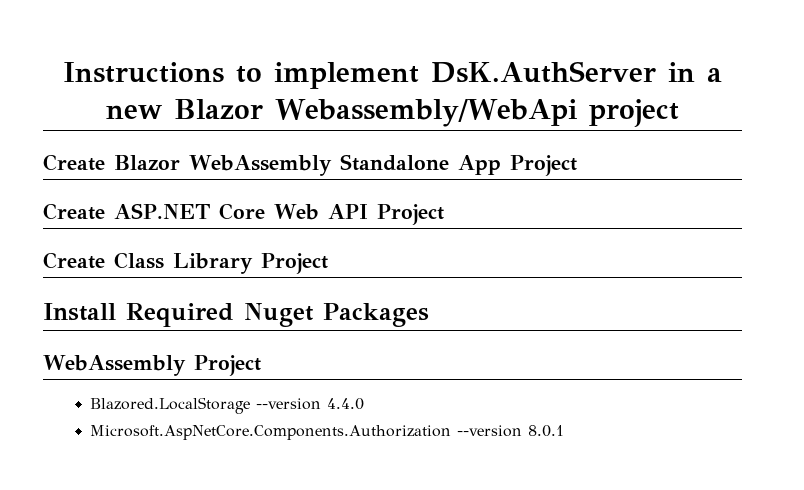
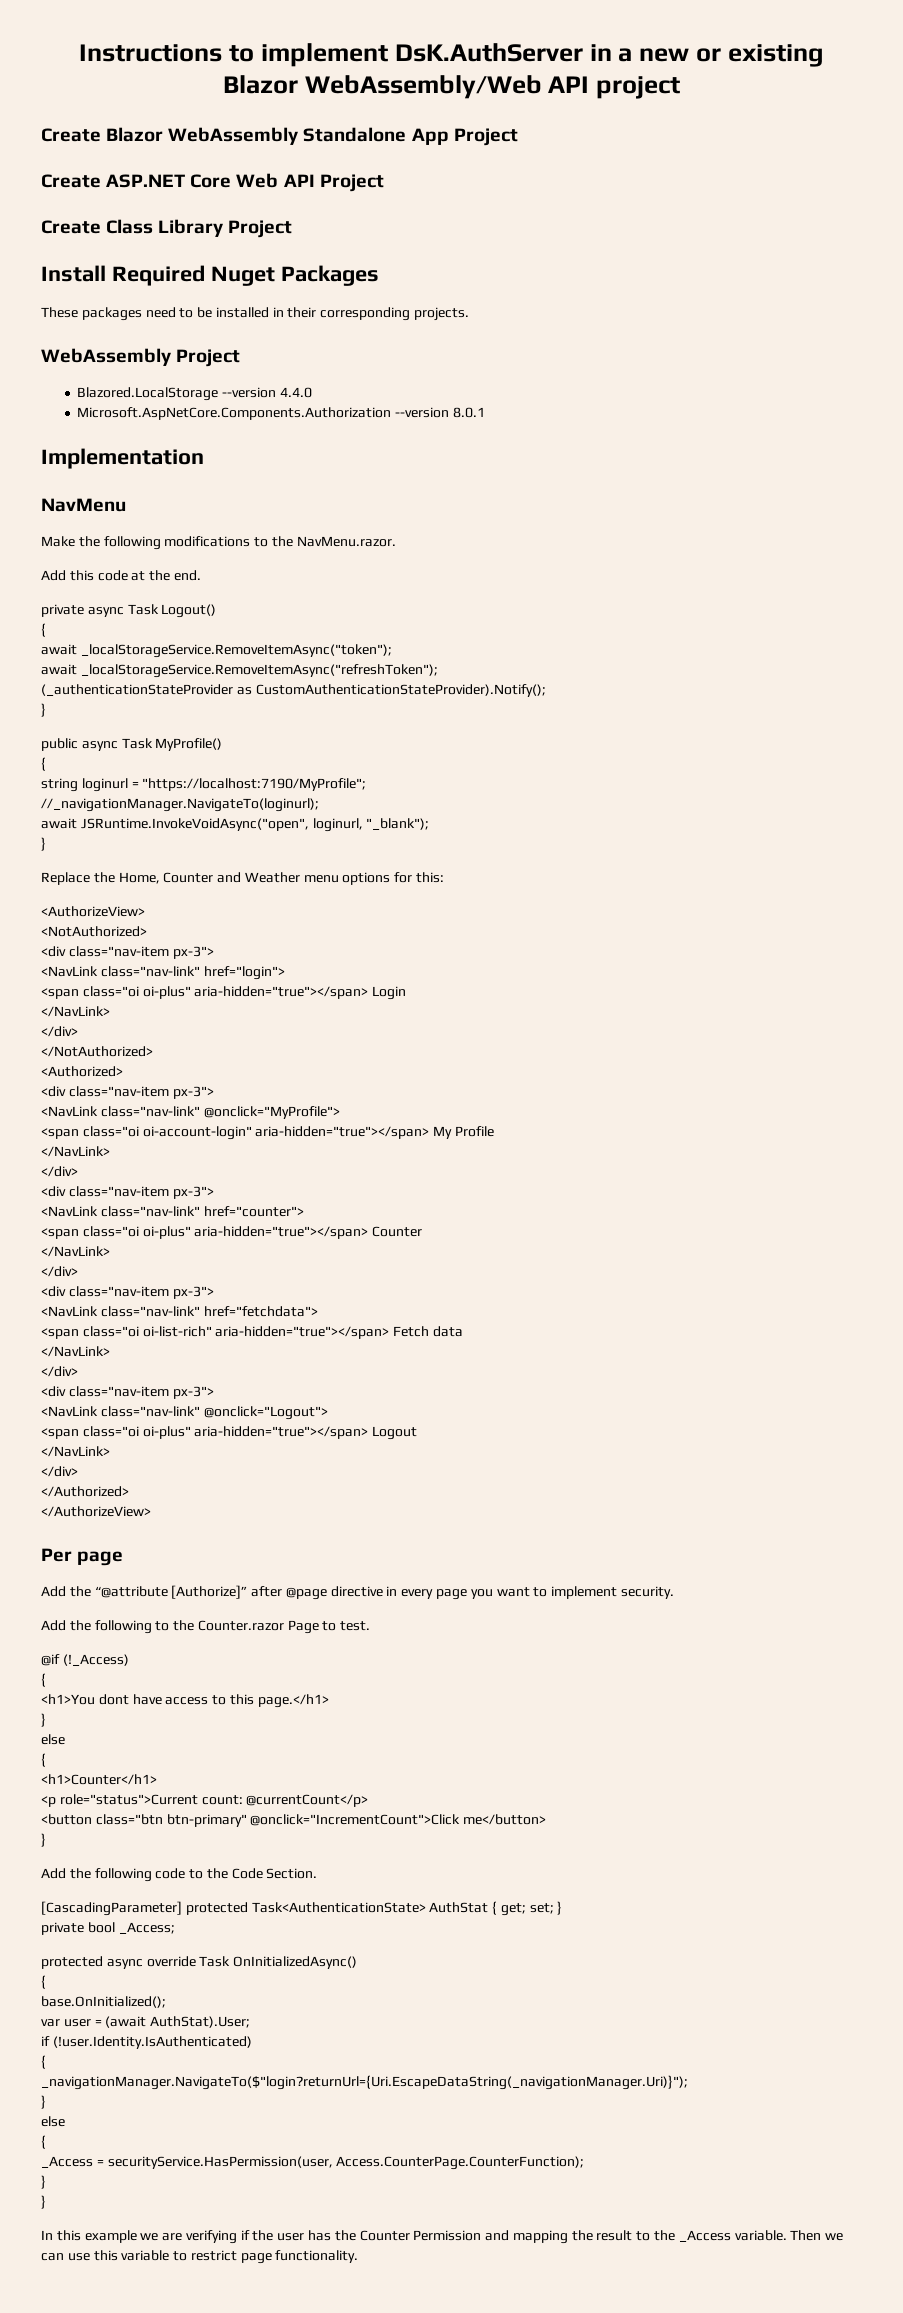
[174,99,578,127] Blazor Webassembly/WebApi -> [696,44,825,67] [222,75,590,99] or existing Blazor WebAssembly/Web API
(429, 315) none -> [41,307,470,321] // These packages need to be installed in their corresponding projects.
(565, 431) none -> [41,448,204,469] [41,498,126,512] [41,536,396,550] [41,570,201,581] [41,604,217,618] [41,623,46,637] [41,644,392,658] [41,664,438,678] [41,684,546,697] [41,703,46,717] [41,738,223,751] [41,757,46,771] [41,778,367,792] [41,798,319,812] [41,818,430,832] [41,837,46,851] [41,872,445,885] [41,906,145,917] [41,926,147,937] [41,946,214,959] [41,966,285,980] [41,986,407,1000] [41,1006,110,1017] [41,1026,78,1037] [41,1046,153,1057] [41,1066,123,1077] [41,1086,214,1099] [41,1106,340,1119] [41,1126,494,1140] [41,1146,110,1157] [41,1166,78,1177] [41,1186,214,1199] [41,1206,304,1217] [41,1226,423,1239] [41,1246,110,1257] [41,1266,78,1277] [41,1286,214,1299] [41,1306,318,1317] [41,1326,463,1339] [41,1346,110,1357] [41,1366,78,1377] [41,1386,214,1399] [41,1406,328,1420] [41,1426,418,1440] [41,1446,110,1457] [41,1466,78,1477] [41,1486,129,1497] [41,1506,151,1517] [41,1548,124,1566] [41,1585,674,1600] [41,1620,371,1634] [41,1654,129,1666] [41,1673,46,1687] [41,1694,329,1708] [41,1713,46,1727] [41,1734,65,1745] [41,1753,46,1767] [41,1774,157,1785] [41,1794,369,1807] [41,1814,547,1827] [41,1833,46,1847] [41,1868,318,1882] [41,1901,563,1916] [41,1922,175,1935] [41,1956,358,1969] [41,1975,46,1989] [41,1996,166,2008] [41,2016,251,2028] [41,2036,252,2049] [41,2055,46,2069] [41,2075,688,2090] [41,2095,46,2109] [41,2116,65,2127] [41,2135,46,2149] [41,2156,585,2170] [41,2175,46,2189] [41,2195,46,2209] [41,2230,844,2244] [41,2250,359,2264] // Implementation // NavMenu // Make the following modifications to the NavMenu.razor. // Add this code at the end. // private async Task Logout() // { // await _localStorageService.RemoveItemAsync("token"); // await _localStorageService.RemoveItemAsync("refreshToken"); // (_authenticationStateProvider as CustomAuthenticationStateProvider).Notify(); // } // public async Task MyProfile() // { // string loginurl = "https://localhost:7190/MyProfile"; // //_navigationManager.NavigateTo(loginurl); // await JSRuntime.InvokeVoidAsync("open", loginurl, "_blank"); // } // Replace the Home, Counter and Weather menu options for this: // <AuthorizeView> // <NotAuthorized> // <div class="nav-item px-3"> // <NavLink class="nav-link" href="login"> // <span class="oi oi-plus" aria-hidden="true"></span> Login // </NavLink> // </div> // </NotAuthorized> // <Authorized> // <div class="nav-item px-3"> // <NavLink class="nav-link" @onclick="MyProfile"> // <span class="oi oi-account-login" aria-hidden="true"></span> My Profile // </NavLink> // </div> // <div class="nav-item px-3"> // <NavLink class="nav-link" href="counter"> // <span class="oi oi-plus" aria-hidden="true"></span> Counter // </NavLink> // </div> // <div class="nav-item px-3"> // <NavLink class="nav-link" href="fetchdata"> // <span class="oi oi-list-rich" aria-hidden="true"></span> Fetch data // </NavLink> // </div> // <div class="nav-item px-3"> // <NavLink class="nav-link" @onclick="Logout"> // <span class="oi oi-plus" aria-hidden="true"></span> Logout // </NavLink> // </div> // </Authorized> // </AuthorizeView> // Per page // Add the “@attribute [Authorize]” after @page directive in every page you want to implement security. // Add the following to the Counter.razor Page to test. // @if (!_Access) // { // <h1>You dont have access to this page.</h1> // } // else // { // <h1>Counter</h1> // <p role="status">Current count: @currentCount</p> // <button class="btn btn-primary" @onclick="IncrementCount">Click me</button> // } // Add the following code to the Code Section. // [CascadingParameter] protected Task<AuthenticationState> AuthStat { get; set; } // private bool _Access; // protected async override Task OnInitializedAsync() // { // base.OnInitialized(); // var user = (await AuthStat).User; // if (!user.Identity.IsAuthenticated) // { // _navigationManager.NavigateTo($"login?returnUrl={Uri.EscapeDataString(_navigationManager.Uri)}"); // } // else // { // _Access = securityService.HasPermission(user, Access.CounterPage.CounterFunction); // } // } // In this example we are verifying if the user has the Counter Permission and mapping the result to the _Access variable. Then we can use this variable to restrict page functionality.

